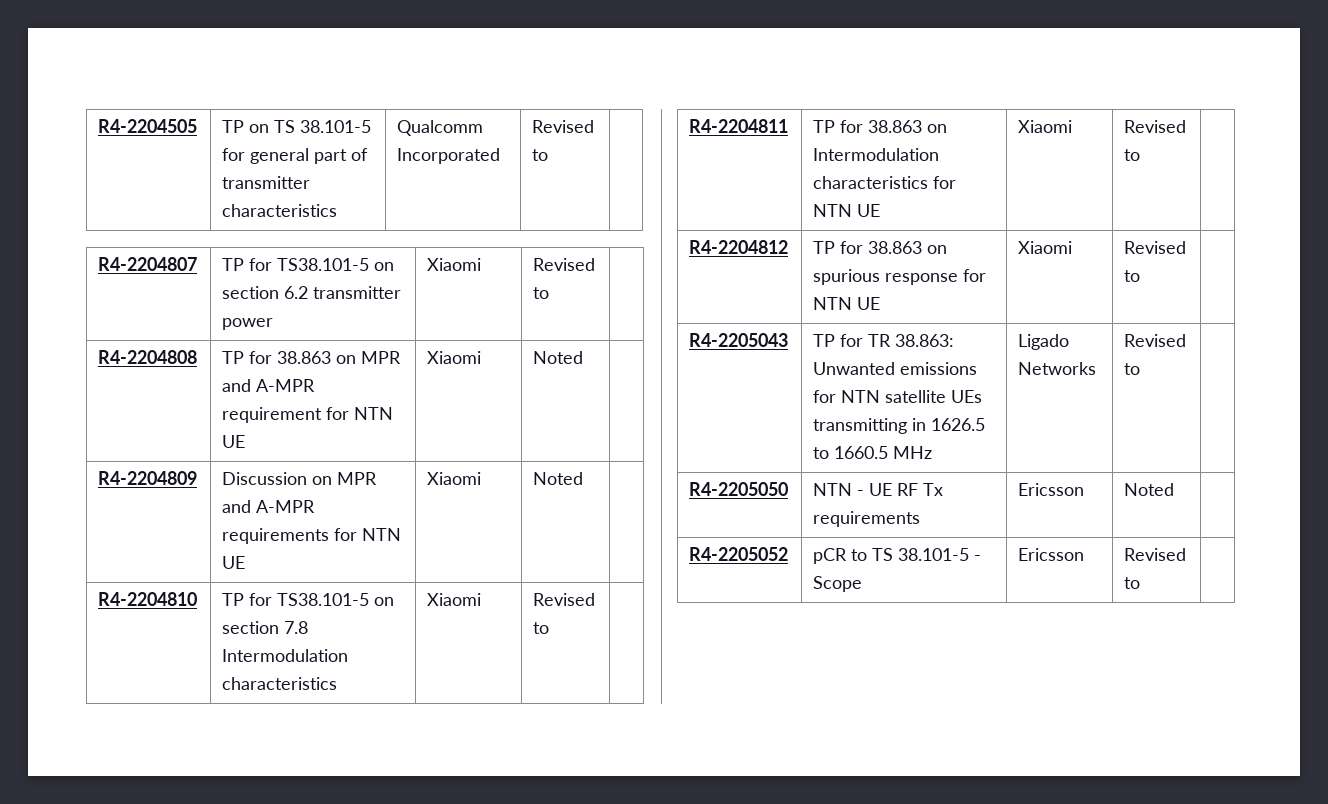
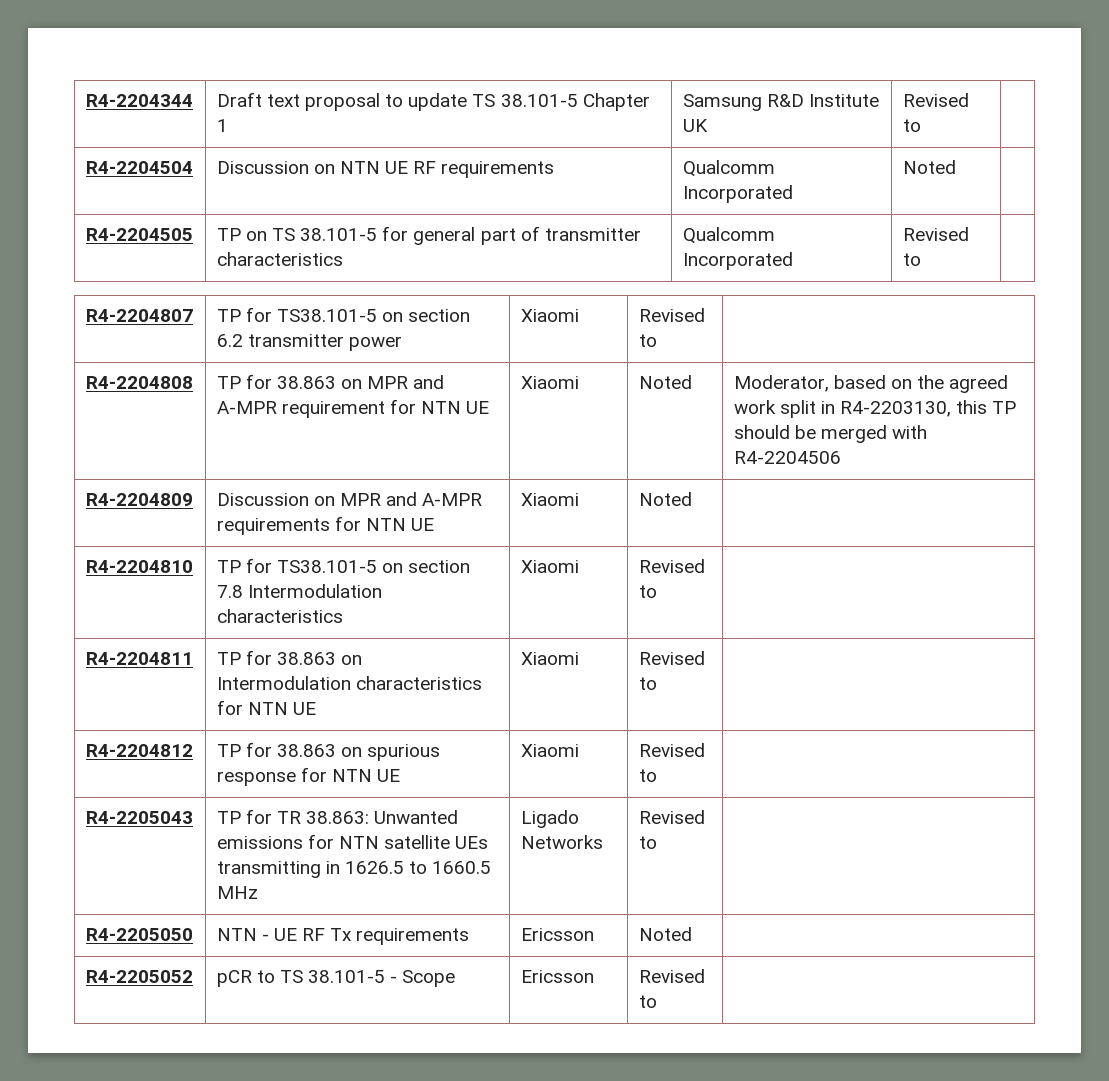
(98, 126) none -> [85,94,193,107] [216,92,650,111] [216,119,228,132] [682,94,880,111] [682,119,708,132] [902,93,969,107] [902,119,921,132] [85,161,193,174] [216,161,555,178] [682,160,775,177] [682,185,793,203] [902,160,956,174] R4-2204344 | Draft text proposal to update TS 38.101-5 Chapter 1 | Samsung R&D Institute UK | Revised to | // R4-2204504 | Discussion on NTN UE RF requirements | Qualcomm Incorporated | Noted | //
(584, 357) none -> [733,375,1009,393] [733,400,1017,418] [733,425,928,443] [733,451,841,464] Moderator, based on the agreed work split in R4-2203130, this TP should be merged with R4-2204506

